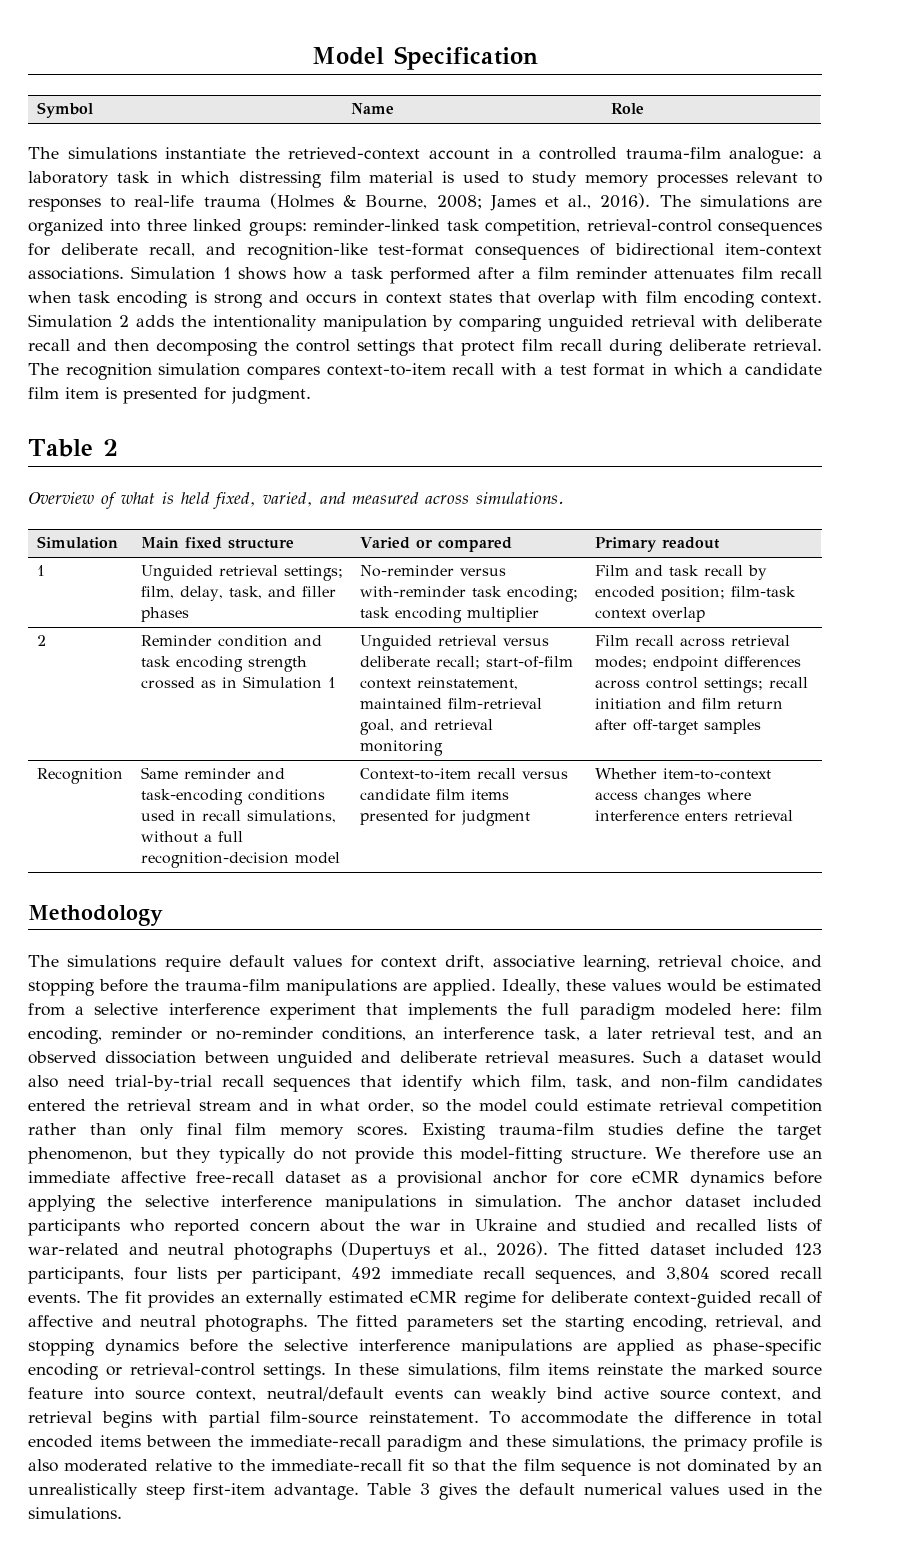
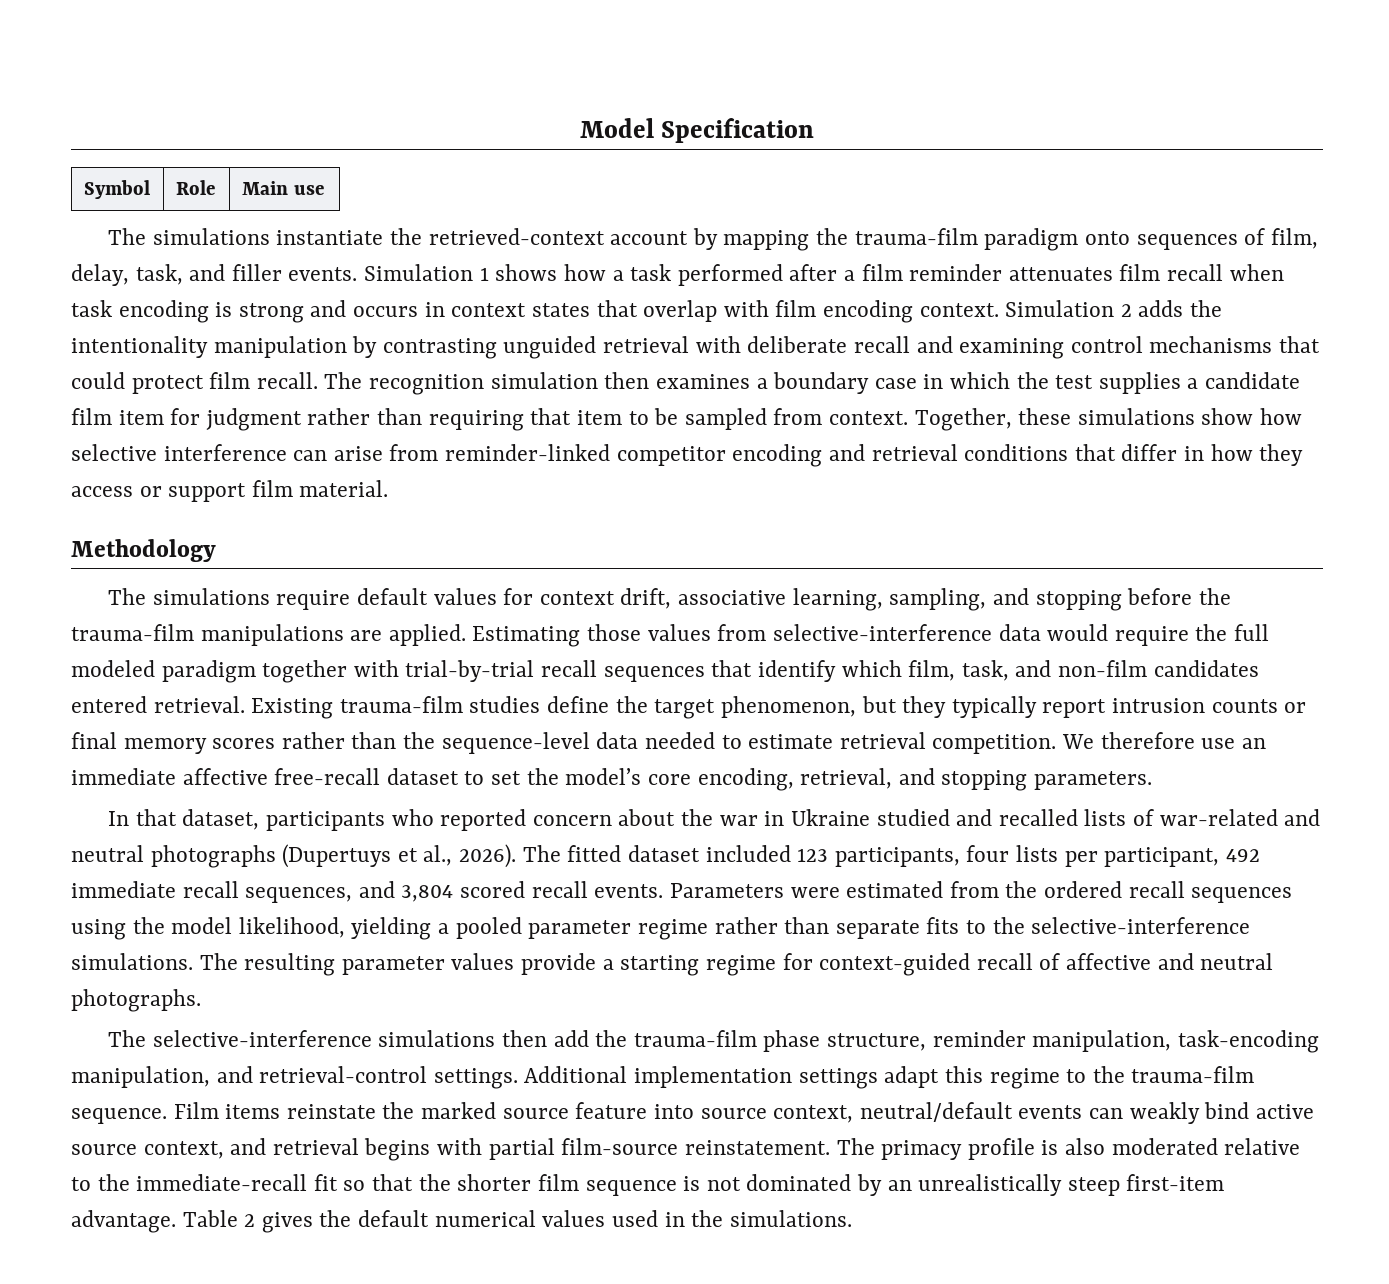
[350,103,394,114] [610,103,644,114] Name | Role -> [175,180,215,195] [241,181,324,195] Role | Main use
[498,147,822,164] [28,171,822,188] [28,193,822,212] [28,219,823,236] [28,243,823,260] [28,267,124,280] in a controlled trauma-film analogue: a laboratory task in which distressing film material is used to study memory processes relevant to responses to real-life trauma (Holmes & Bourne, 2008; James et al., 2016). The simulations are organized into three linked groups: reminder-linked task competition, retrieval-control consequences for deliberate recall, and recognition-like test-format consequences of bidirectional item-context associations. -> [692,228,1318,251] [71,264,358,286] by mapping the trauma-film paradigm onto sequences of film, delay, task, and filler events.
[459,315,542,332] comparing -> [382,338,497,359] contrasting
[114,339,822,356] [28,363,823,380] [28,387,311,404] [28,439,118,457] [28,492,564,509] [36,536,118,549] [140,537,294,549] [359,537,512,552] [594,537,720,552] [36,565,45,576] [140,565,343,581] [140,586,336,601] [140,607,189,622] [359,565,506,577] [359,586,578,602] [359,607,539,623] [594,565,767,580] [594,586,796,601] [594,607,705,622] [36,635,46,646] [140,635,322,647] [140,656,307,672] [140,676,336,689] [359,635,549,651] [359,656,573,669] [359,677,518,690] [359,698,542,709] [359,719,493,735] [359,740,443,756] [594,635,790,647] [594,656,801,671] [594,677,808,693] [594,698,783,710] [594,719,761,735] [36,768,123,784] [140,767,285,779] [140,789,325,805] [140,810,336,823] [140,831,243,843] [140,852,340,868] [359,768,568,780] [359,789,509,800] [359,810,530,826] [594,768,771,780] [594,789,751,805] [594,810,793,821] then decomposing the control settings that protect film recall during deliberate retrieval. The recognition simulation compares context-to-item recall with a test format in which a candidate film item is presented for judgment. // Table 2 // Overview of what is held fixed, varied, and measured across simulations. // Simulation | Main fixed structure | Varied or compared | Primary readout // 1 | Unguided retrieval settings; film, delay, task, and filler phases | No-reminder versus with-reminder task encoding; task encoding multiplier | Film and task recall by encoded position; film-task context overlap // 2 | Reminder condition and task encoding strength crossed as in Simulation 1 | Unguided retrieval versus deliberate recall; start-of-film context reinstatement, maintained film-retrieval goal, and retrieval monitoring | Film recall across retrieval modes; endpoint differences across control settings; recall initiation and film return after off-target samples // Recognition | Same reminder and task-encoding conditions used in recall simulations, without a full recognition-decision model | Context-to-item recall versus candidate film items presented for judgment | Whether item-to-context access changes where interference enters retrieval -> [959,336,1320,359] [71,372,1301,395] [71,408,1303,431] [71,444,1304,467] [71,480,389,502] examining control mechanisms that could protect film recall. The recognition simulation then examines a boundary case in which the test supplies a candidate film item for judgment rather than requiring that item to be sampled from context. Together, these simulations show how selective interference can arise from reminder-linked competitor encoding and retrieval conditions that differ in how they access or support film material.
[658,955,784,969] retrieval choice, -> [889,588,987,611] sampling,
[502,979,823,995] [28,1003,822,1020] [28,1027,823,1044] [28,1050,823,1068] [28,1075,105,1088] Ideally, these values would be estimated from a selective interference experiment that implements the full paradigm modeled here: film encoding, reminder or no-reminder conditions, an interference task, a later retrieval test, and an observed dissociation between unguided and deliberate retrieval measures. Such a dataset would also need -> [472,624,1269,647] [71,660,399,683] Estimating those values from selective-interference data would require the full modeled paradigm together with
[94,1099,822,1116] [28,1123,408,1139] the retrieval stream and in what order, so the model could estimate retrieval competition rather than only final film memory scores. -> [153,696,245,713] retrieval.
[293,1147,647,1164] do not provide this model-fitting structure. -> [1042,698,1307,718] [71,732,1057,754] report intrusion counts or final memory scores rather than the sequence-level data needed to estimate retrieval competition.
[351,1171,822,1188] [28,1195,822,1212] as a provisional anchor for core eCMR dynamics before applying the selective interference manipulations in simulation. The anchor dataset included -> [464,768,1152,791] [108,809,260,830] to set the model’s core encoding, retrieval, and stopping parameters. // In that dataset,
[547,1219,577,1231] and -> (870, 817) none
[87,1291,458,1308] The fit provides an externally estimated eCMR -> [669,881,1293,903] [71,917,1251,940] [71,953,700,976] Parameters were estimated from the ordered recall sequences using the model likelihood, yielding a pooled parameter regime rather than separate fits to the selective-interference simulations. The resulting parameter values provide a starting
[550,1291,628,1303] deliberate -> (813, 961) none
[316,1315,822,1332] [28,1339,822,1356] [28,1363,540,1380] The fitted parameters set the starting encoding, retrieval, and stopping dynamics before the selective interference manipulations are applied as phase-specific encoding or retrieval-control settings. In these simulations, film -> [108,1030,1319,1053] [71,1066,1255,1089] [71,1102,219,1124] // The selective-interference simulations then add the trauma-film phase structure, reminder manipulation, task-encoding manipulation, and retrieval-control settings. Additional implementation settings adapt this regime to the trauma-film sequence. Film
[489,1411,822,1424] [28,1435,677,1452] To accommodate the difference in total encoded items between the immediate-recall paradigm and these simulations, the -> [836,1138,875,1155] The
(518, 1465) none -> [457,1174,532,1191] shorter
[420,1483,431,1495] 3 -> [244,1214,256,1227] 2

